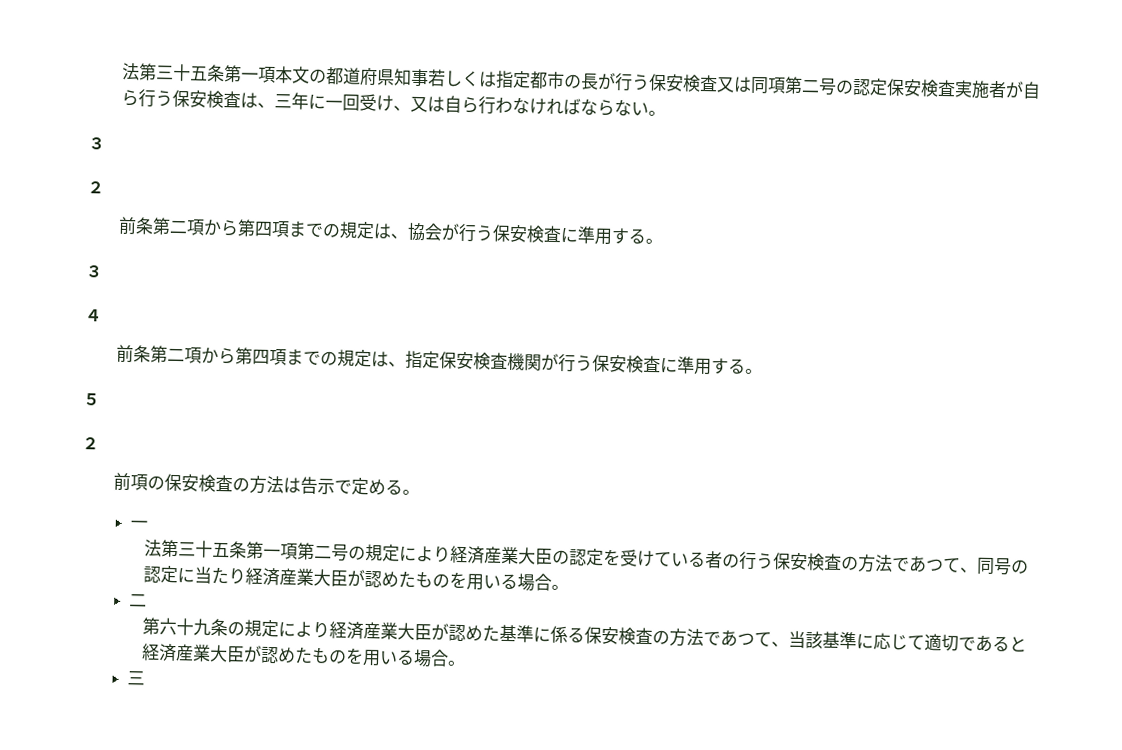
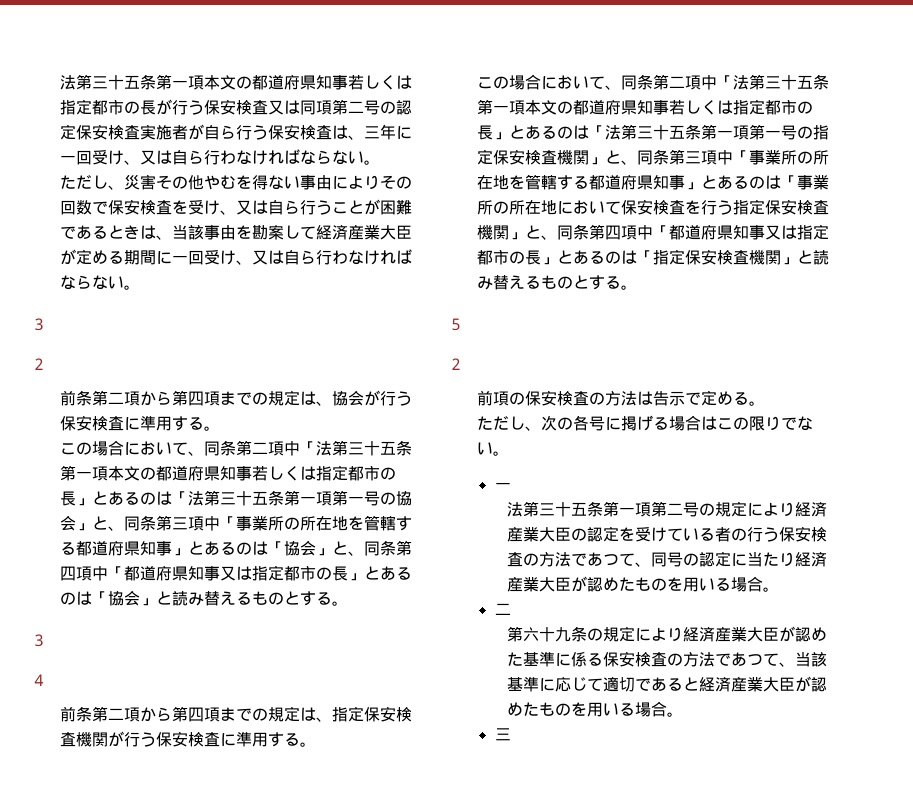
(666, 113) none -> [60,174,413,190] [60,199,413,215] [60,224,413,240] [60,249,413,265] [60,275,141,290] // ただし、災害その他やむを得ない事由によりその回数で保安検査を受け、又は自ら行うことが困難であるときは、当該事由を勘案して経済産業大臣が定める期間に一回受け、又は自ら行わなければならない。
(663, 241) none -> [60,440,413,456] [60,465,397,481] [60,490,413,506] [60,515,413,531] [60,540,413,556] [60,565,413,581] [60,590,349,606] // この場合において、同条第二項中「法第三十五条第一項本文の都道府県知事若しくは指定都市の長」とあるのは「法第三十五条第一項第一号の協会」と、同条第三項中「事業所の所在地を管轄する都道府県知事」とあるのは「協会」と、同条第四項中「都道府県知事又は指定都市の長」とあるのは「協会」と読み替えるものとする。
(763, 371) none -> [477,74,830,90] [477,99,814,115] [477,124,830,140] [477,149,830,165] [477,174,830,190] [477,199,830,215] [477,224,830,240] [477,249,830,265] [477,275,638,290] // この場合において、同条第二項中「法第三十五条第一項本文の都道府県知事若しくは指定都市の長」とあるのは「法第三十五条第一項第一号の指定保安検査機関」と、同条第三項中「事業所の所在地を管轄する都道府県知事」とあるのは「事業所の所在地において保安検査を行う指定保安検査機関」と、同条第四項中「都道府県知事又は指定都市の長」とあるのは「指定保安検査機関」と読み替えるものとする。
(420, 492) none -> [477,415,814,431] [477,442,510,456] // ただし、次の各号に掲げる場合はこの限りでない。

